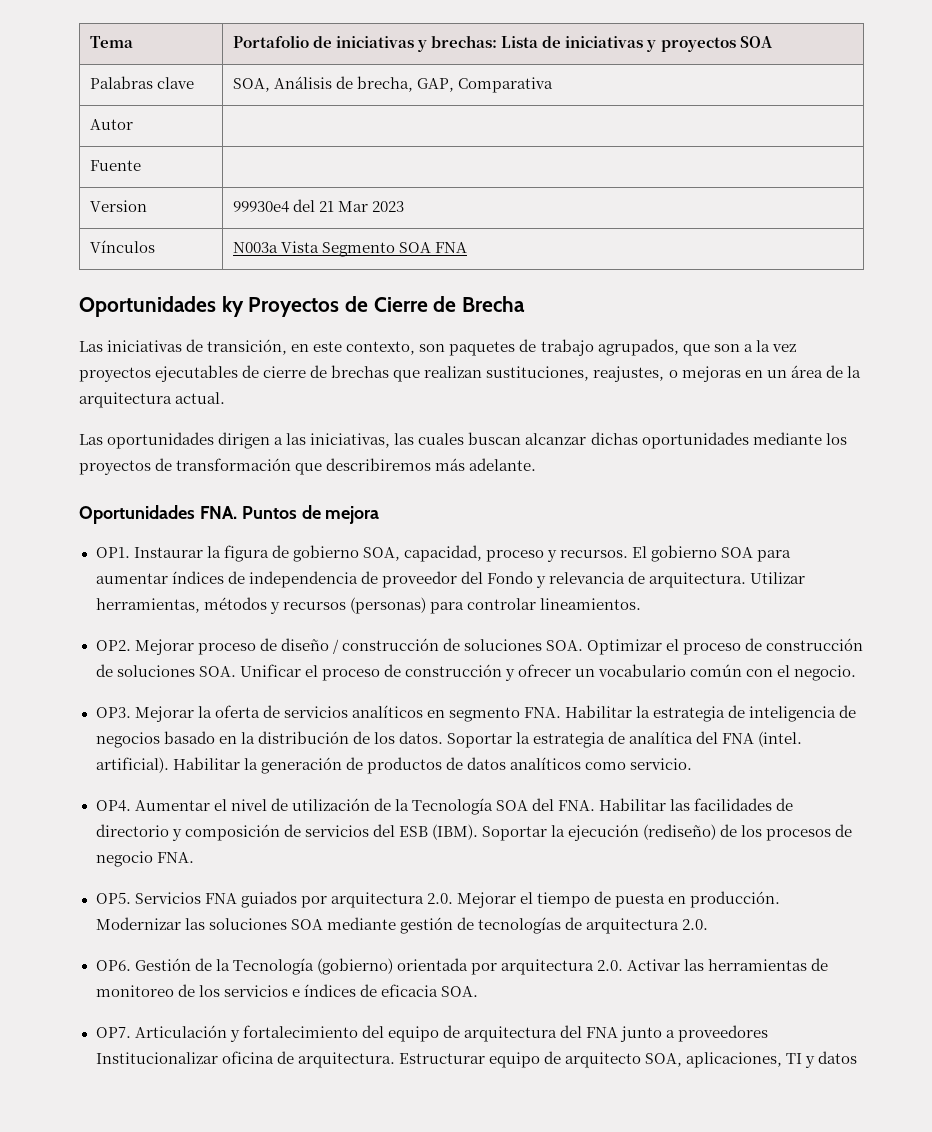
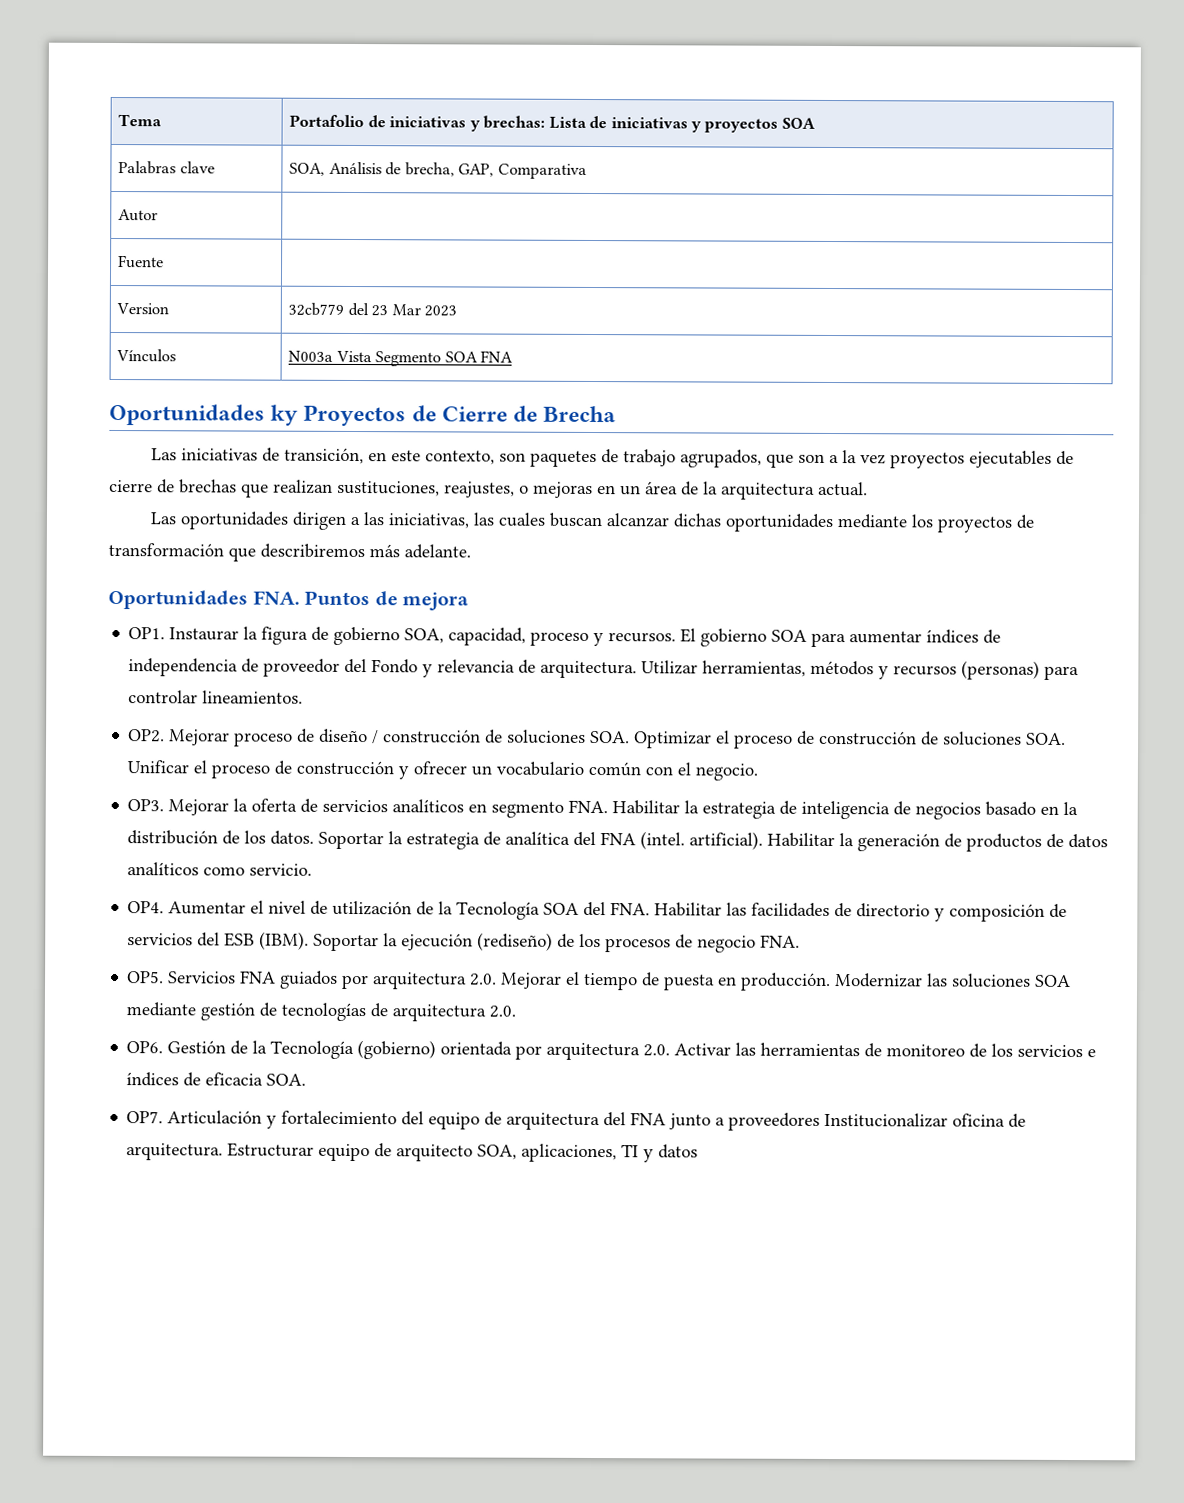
[233,199,335,213] 99930e4 del 21 -> [288,302,389,317] 32cb779 del 23

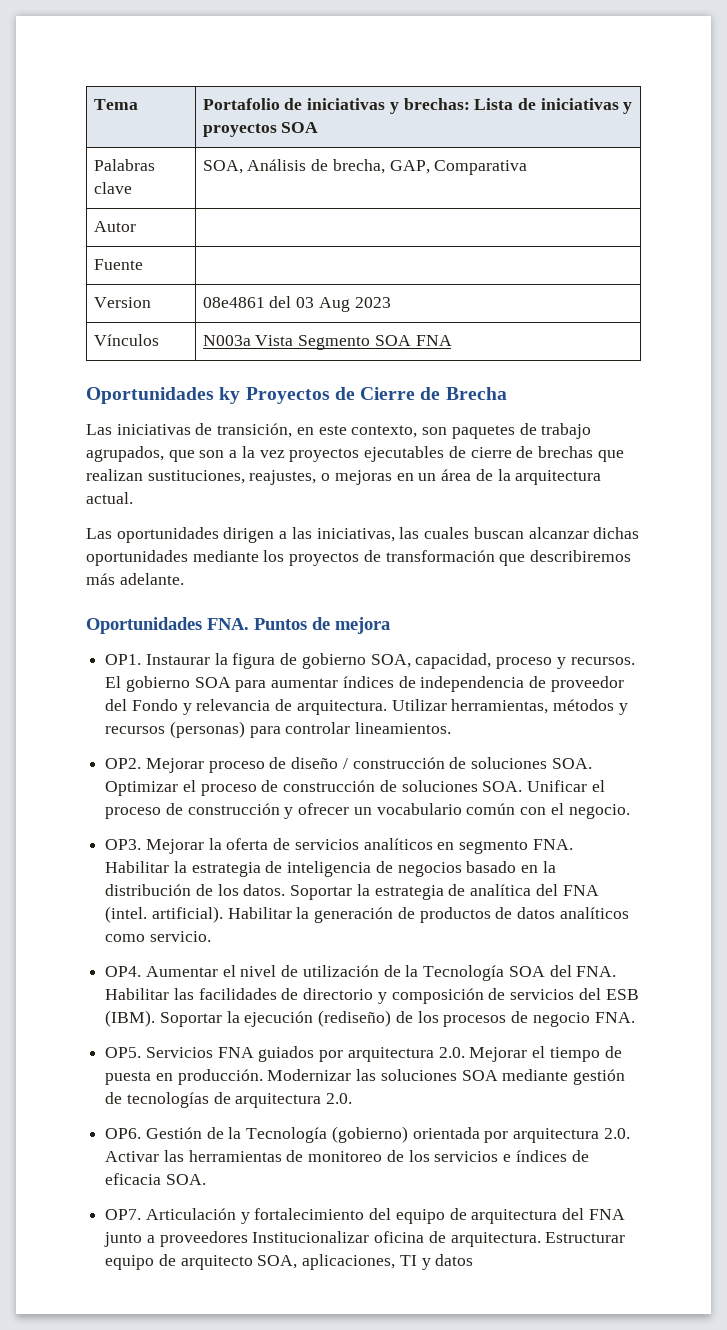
[288,302,421,317] 32cb779 del 23 Mar -> [202,296,350,312] 08e4861 del 03 Aug

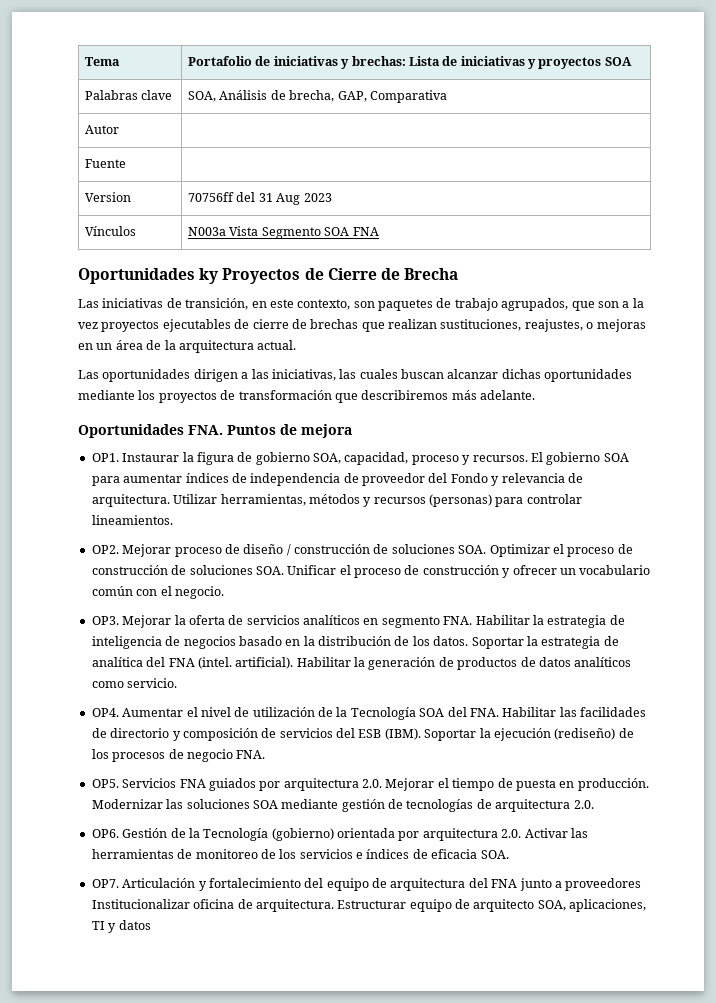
[202,296,315,308] 08e4861 del 03 -> [188,192,273,202] 70756ff del 31

